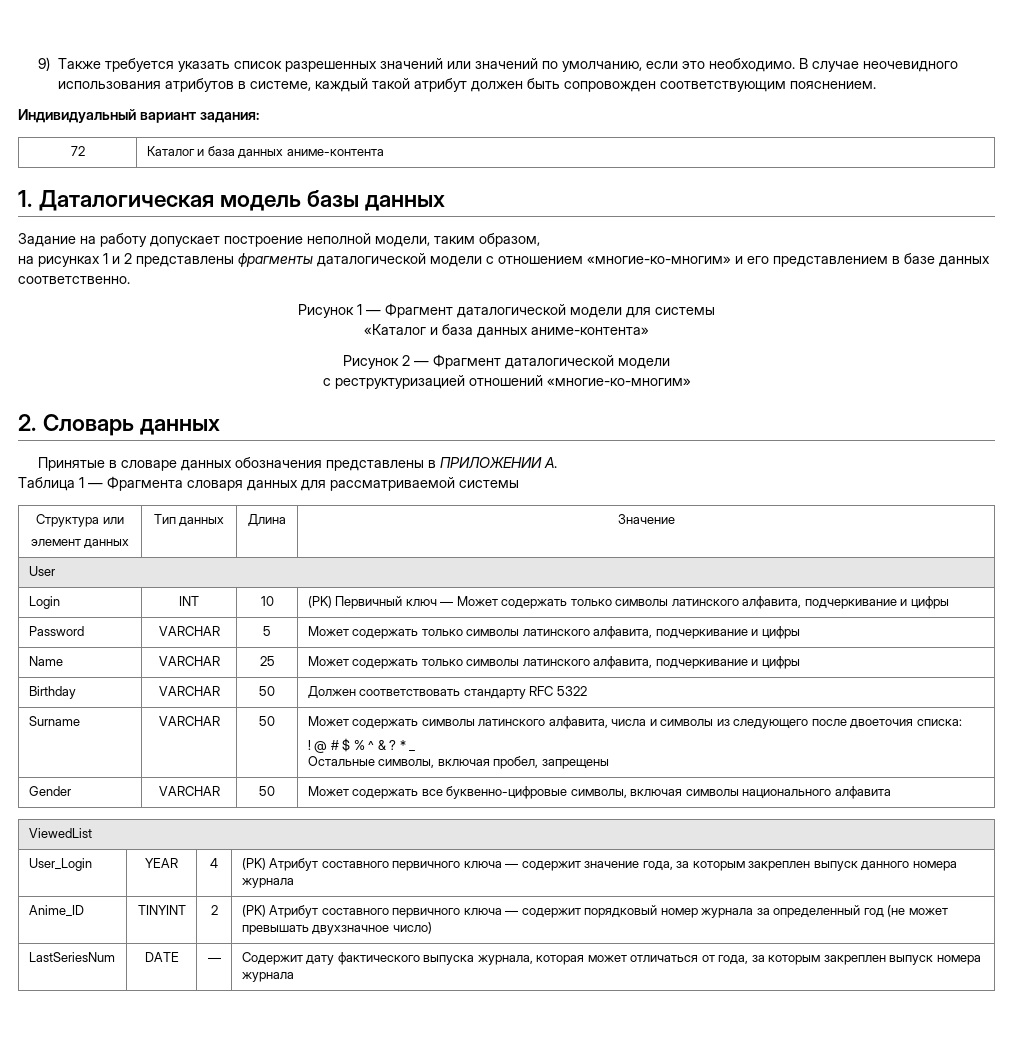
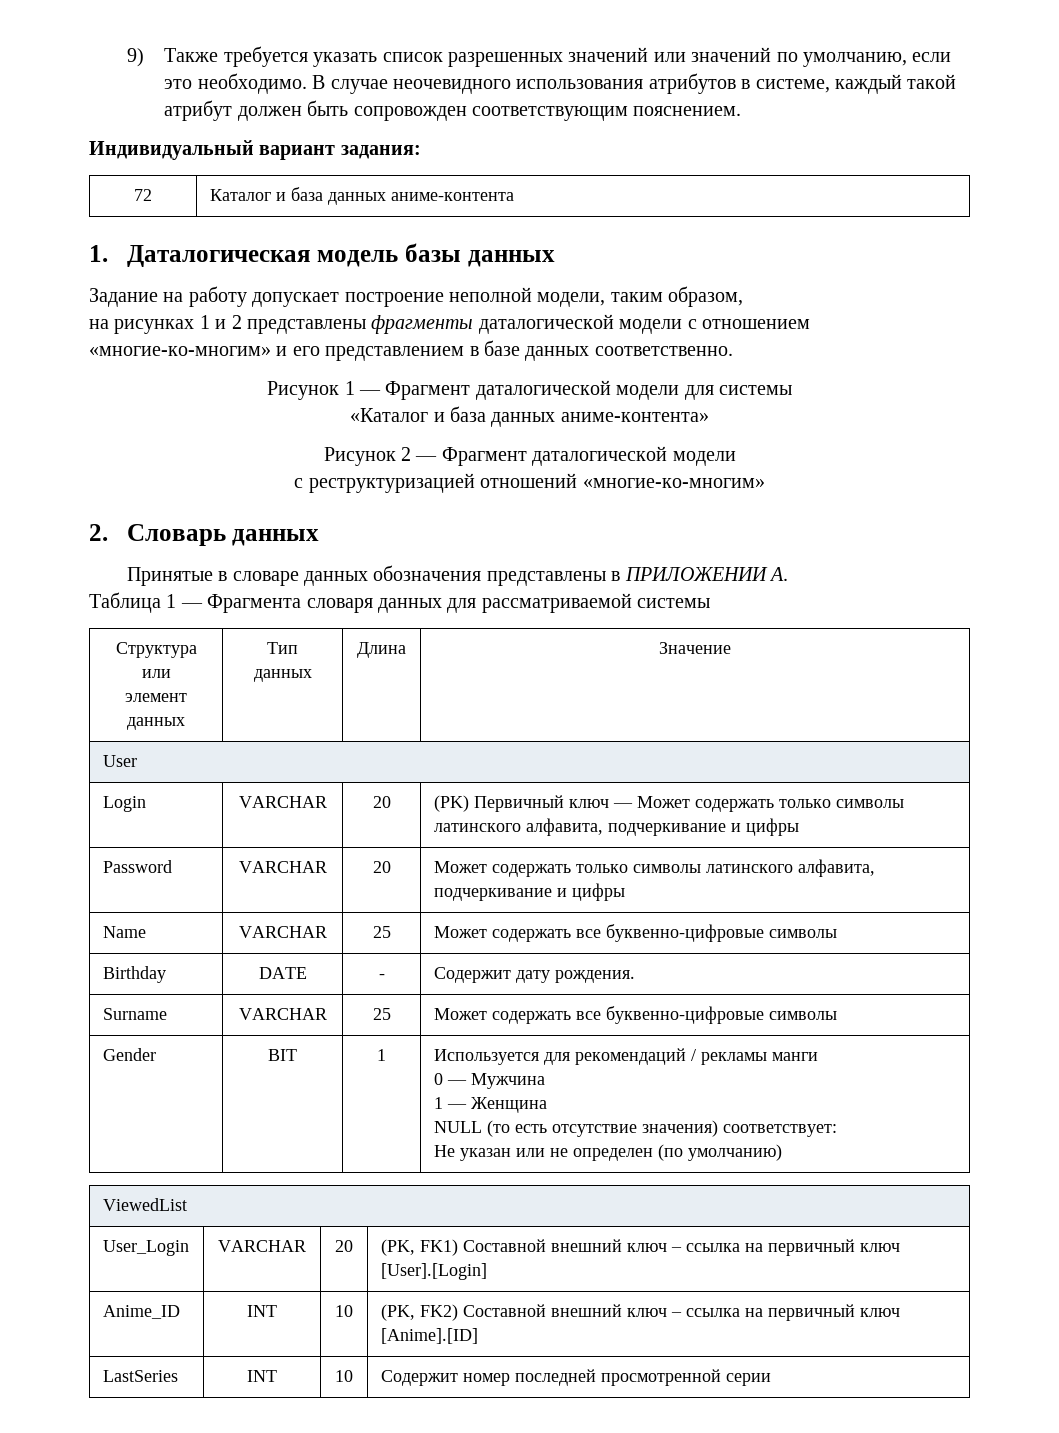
[179,596,199,606] [260,596,274,606] INT | 10 -> [238,796,327,808] [372,796,391,808] VARCHAR | 20
[263,626,271,636] 5 -> [372,861,391,873] 20
[421,656,800,669] [28,686,76,699] [158,686,220,696] [259,686,275,696] [307,686,587,699] [28,716,80,726] [158,716,220,726] [259,716,275,726] [307,716,962,729] [307,738,406,753] [409,750,416,752] [307,756,609,769] [28,786,71,796] [158,786,220,796] [259,786,275,796] [307,786,891,799] [28,828,92,838] [28,858,92,871] [145,858,178,868] [210,858,218,868] [241,858,957,871] [241,878,294,888] [28,905,84,917] [137,905,186,915] [210,905,218,915] [241,905,948,918] [241,922,432,935] [28,952,115,962] [144,952,179,962] [207,957,221,962] [241,952,981,965] [241,972,294,982] только символы латинского алфавита, подчеркивание и цифры // Birthday | VARCHAR | 50 | Должен соответствовать стандарту RFC 5322 // Surname | VARCHAR | 50 | Может содержать символы латинского алфавита, числа и символы из следующего после двоеточия списка: // ! @ # $ % ^ & ? * _ // Остальные символы, включая пробел, запрещены // Gender | VARCHAR | 50 | Может содержать все буквенно-цифровые символы, включая символы национального алфавита // ViewedList // User_Login | YEAR | 4 | (PK) Атрибут составного первичного ключа — содержит значение года, за которым закреплен выпуск данного номера журнала // Anime_ID | TINYINT | 2 | (PK) Атрибут составного первичного ключа — содержит порядковый номер журнала за определенный год (не может превышать двухзначное число) // LastSeriesNum | DATE | — | Содержит дату фактического выпуска журнала, которая может отличаться от года, за которым закреплен выпуск номера журнала -> [575,924,837,942] [102,966,166,983] [258,967,307,979] [378,974,385,979] [433,967,635,983] [102,1008,167,1020] [238,1008,327,1020] [372,1008,391,1020] [433,1006,837,1024] [102,1048,156,1061] [268,1049,297,1061] [377,1049,386,1061] [433,1048,818,1065] [433,1073,545,1089] [433,1097,547,1113] [433,1120,837,1137] [433,1144,782,1161] [102,1198,187,1211] [102,1240,189,1256] [218,1240,306,1252] [335,1240,353,1252] [380,1239,900,1256] [380,1263,487,1280] [102,1305,180,1319] [247,1305,277,1317] [335,1305,353,1317] [380,1304,900,1321] [380,1328,478,1344] [102,1370,178,1382] [247,1370,277,1382] [335,1370,353,1382] [380,1369,771,1386] все буквенно-цифровые символы // Birthday | DATE | - | Содержит дату рождения. // Surname | VARCHAR | 25 | Может содержать все буквенно-цифровые символы // Gender | BIT | 1 | Используется для рекомендаций / рекламы манги // 0 — Мужчина // 1 — Женщина // NULL (то есть отсутствие значения) соответствует: // Не указан или не определен (по умолчанию) // ViewedList // User_Login | VARCHAR | 20 | (PK, FK1) Составной внешний ключ – ссылка на первичный ключ [User].[Login] // Anime_ID | INT | 10 | (PK, FK2) Составной внешний ключ – ссылка на первичный ключ [Anime].[ID] // LastSeries | INT | 10 | Содержит номер последней просмотренной серии

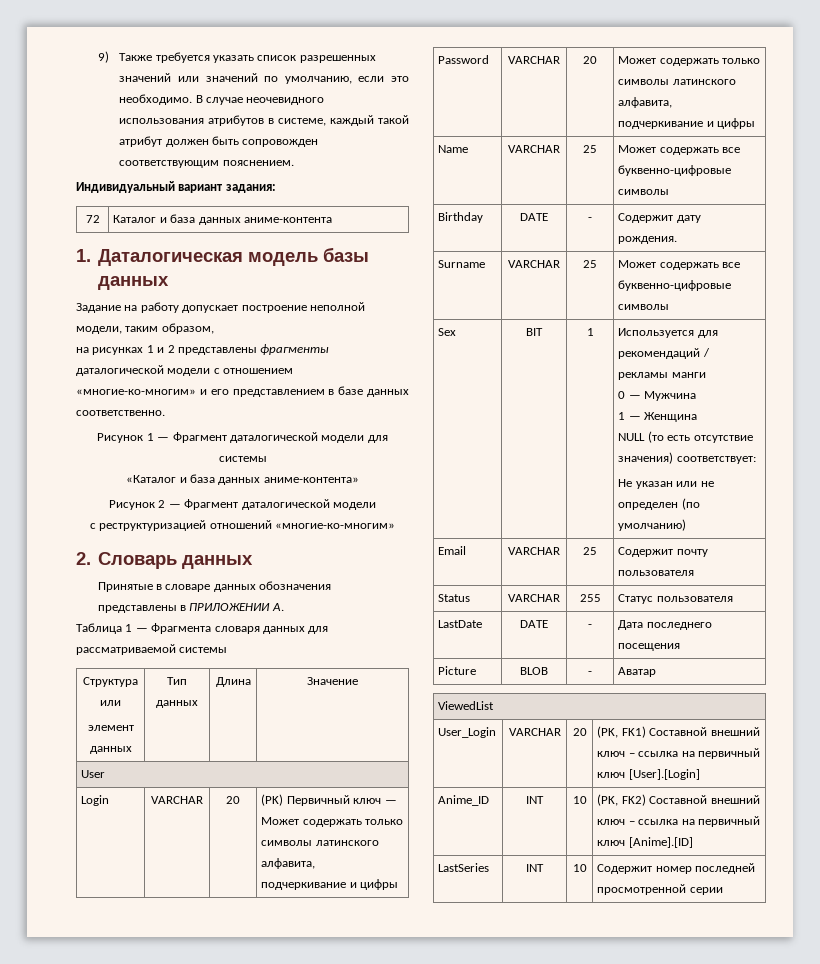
[102,1048,156,1061] Gender -> [438,328,457,336] Sex
(782, 1152) none -> [438,546,467,555] [508,547,560,555] [583,547,597,555] [618,547,708,557] [618,570,695,576] [438,594,471,602] [508,594,560,602] [579,594,601,602] [618,594,733,604] [438,620,483,628] [520,620,548,628] [588,624,592,628] [618,620,712,630] [618,643,681,651] [438,666,477,675] [520,667,548,675] [588,671,592,675] [618,667,657,677] // Email | VARCHAR | 25 | Содержит почту пользователя // Status | VARCHAR | 255 | Статус пользователя // LastDate | DATE | - | Дата последнего посещения // Picture | BLOB | - | Аватар

